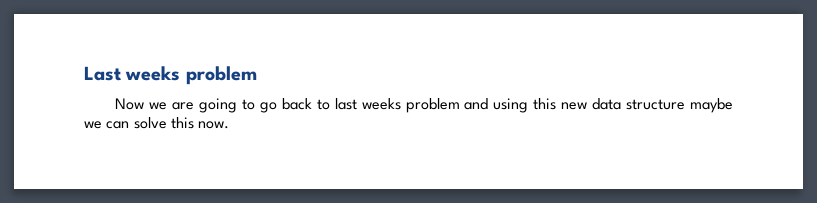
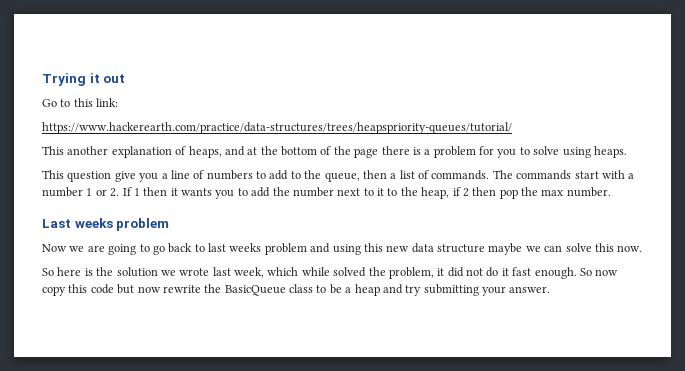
(84, 73) none -> [42,73,126,86] [42,98,119,107] [42,122,512,134] [42,146,627,158] [42,170,635,182] [42,187,611,199] Trying it out // Go to this link: // https://www.hackerearth.com/practice/data-structures/trees/heapspriority-queues/tutorial/ // This another explanation of heaps, and at the bottom of the page there is a problem for you to solve using heaps. // This question give you a line of numbers to add to the queue, then a list of commands. The commands start with a number 1 or 2. If 1 then it wants you to add the number next to it to the heap, if 2 then pop the max number. //
(230, 125) none -> [42,267,619,279] [42,284,551,296] // So here is the solution we wrote last week, which while solved the problem, it did not do it fast enough. So now copy this code but now rewrite the BasicQueue class to be a heap and try submitting your answer.

